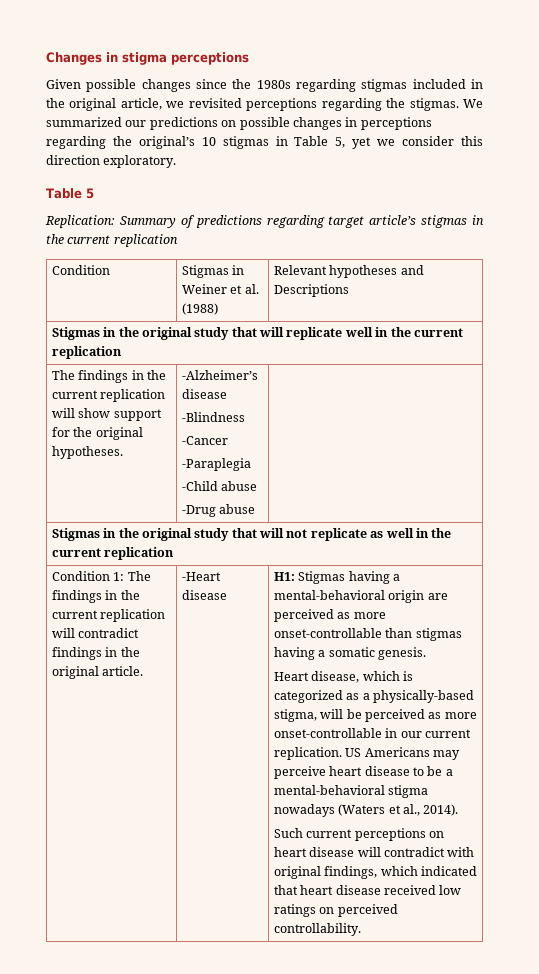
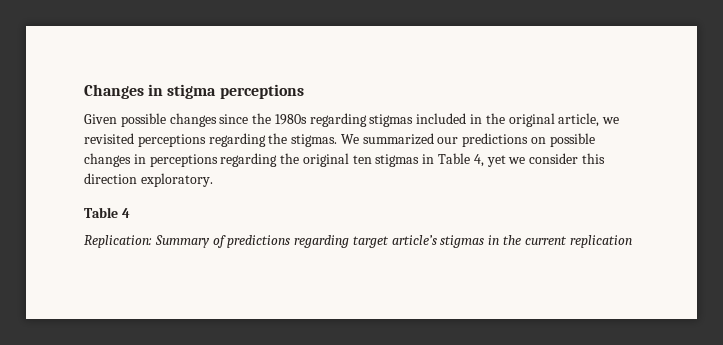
[138,136,216,149] original’s 10 -> [302,153,372,167] original ten
[335,137,346,148] 5, -> [473,154,484,167] 4,
[85,188,94,199] 5 -> [121,208,130,218] 4
[51,265,110,275] [181,265,245,278] [181,284,259,294] [181,303,218,315] [273,265,424,278] [273,284,349,297] [51,327,463,340] [51,346,122,359] [51,370,166,383] [51,389,166,402] [51,408,162,421] [51,427,143,440] [51,446,123,459] [181,370,258,380] [181,389,227,399] [181,412,245,422] [181,436,228,445] [181,458,251,471] [181,481,258,491] [181,504,256,517] [51,528,452,541] [51,547,175,560] [51,571,151,581] [51,590,140,603] [51,609,166,622] [51,628,140,638] [51,647,140,660] [51,666,144,679] [181,572,221,581] [181,590,227,600] [273,571,400,584] [273,590,448,603] [273,609,386,622] [273,628,462,641] [273,647,426,660] [273,671,413,683] [273,690,474,703] [273,709,477,722] [273,728,471,738] [273,747,460,760] [273,766,453,779] [273,785,429,798] [273,804,459,817] [273,828,444,841] [273,847,475,857] [273,866,477,879] [273,885,462,895] [273,904,398,917] [273,923,361,936] // Condition | Stigmas in Weiner et al. (1988) | Relevant hypotheses and Descriptions // Stigmas in the original study that will replicate well in the current replication // The findings in the current replication will show support for the original hypotheses. | -Alzheimer’s disease // -Blindness // -Cancer // -Paraplegia // -Child abuse // -Drug abuse | // Stigmas in the original study that will not replicate as well in the current replication // Condition 1: The findings in the current replication will contradict findings in the original article. | -Heart disease | H1: Stigmas having a mental-behavioral origin are perceived as more onset-controllable than stigmas having a somatic genesis. // Heart disease, which is categorized as a physically-based stigma, will be perceived as more onset-controllable in our current replication. US Americans may perceive heart disease to be a mental-behavioral stigma nowadays (Waters et al., 2014). // Such current perceptions on heart disease will contradict with original findings, which indicated that heart disease received low ratings on perceived controllability. -> (632, 241) none

